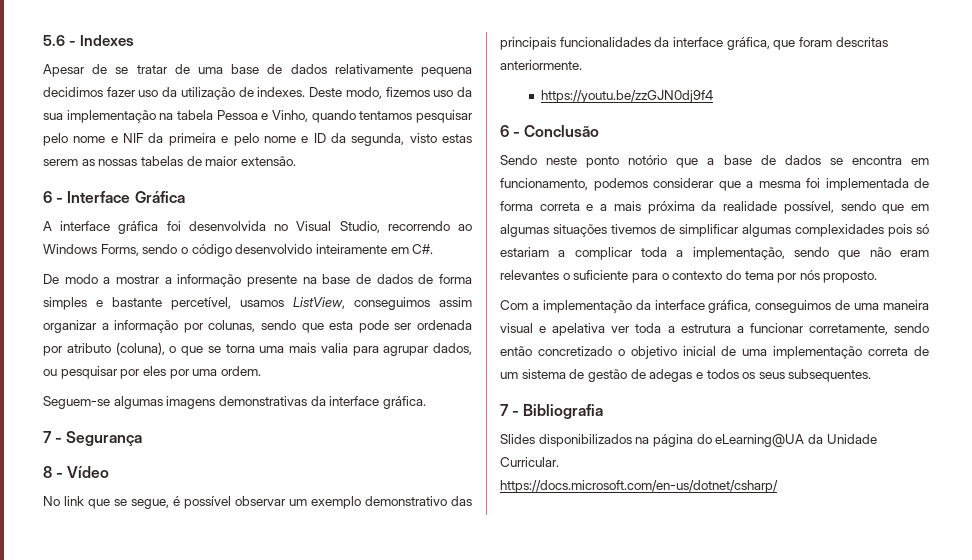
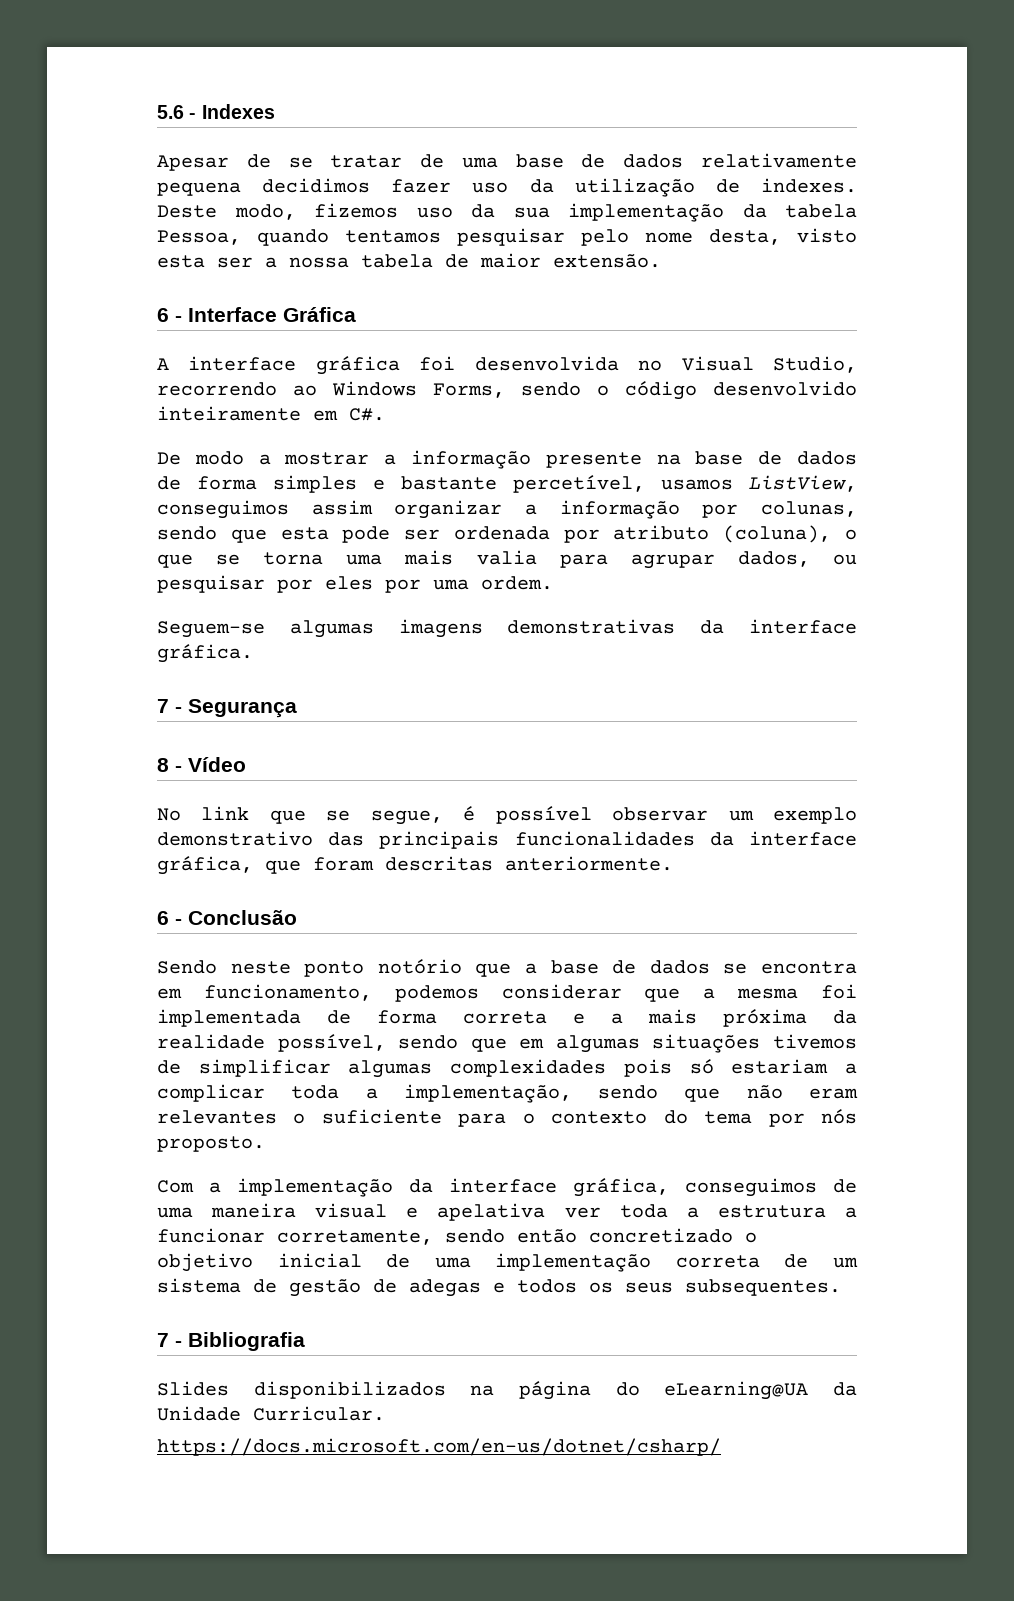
[159,110,308,122] na tabela Pessoa e Vinho, -> [742,204,857,218] [157,230,241,245] da tabela Pessoa,
[110,133,472,146] [43,156,183,166] e NIF da primeira e pelo nome e ID da segunda, visto estas serem as nossas tabelas -> [709,228,857,245] [157,254,433,268] desta, visto esta ser a nossa tabela
[541,90,714,103] // https://youtu.be/zzGJN0dj9f4 -> (673, 863) none

